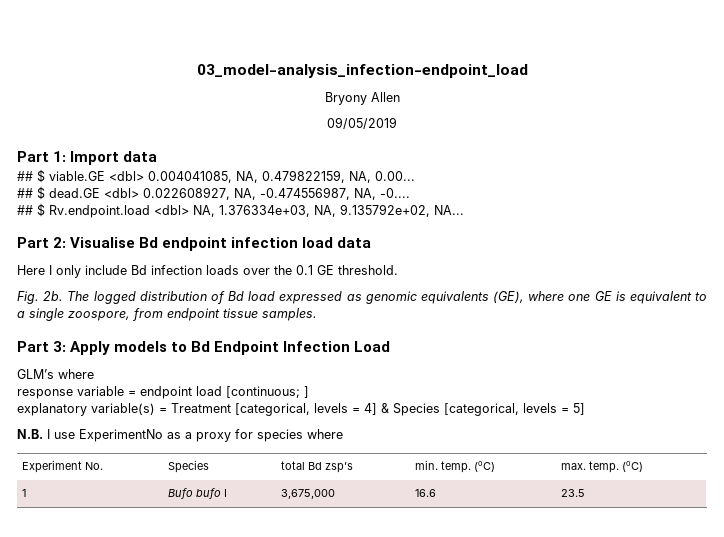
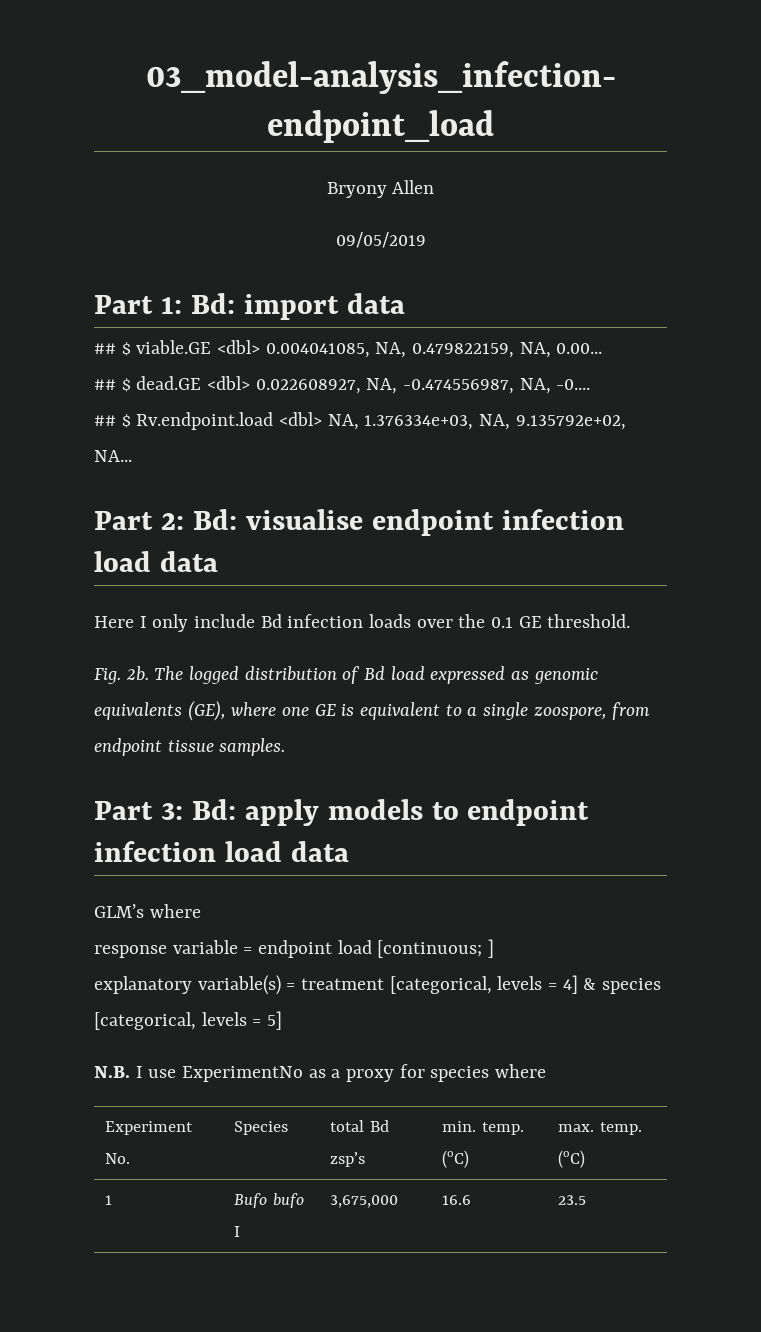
[70,151,120,165] Import -> [190,293,339,320] Bd: import
[70,237,159,248] Visualise Bd -> [192,509,363,530] Bd: visualise
[70,341,391,355] Apply models to Bd Endpoint Infection Load -> [191,799,590,826] [94,841,349,862] Bd: apply models to endpoint infection load data
[171,403,231,413] Treatment -> [301,978,385,990] treatment
[393,403,440,416] Species -> [602,978,662,994] species

